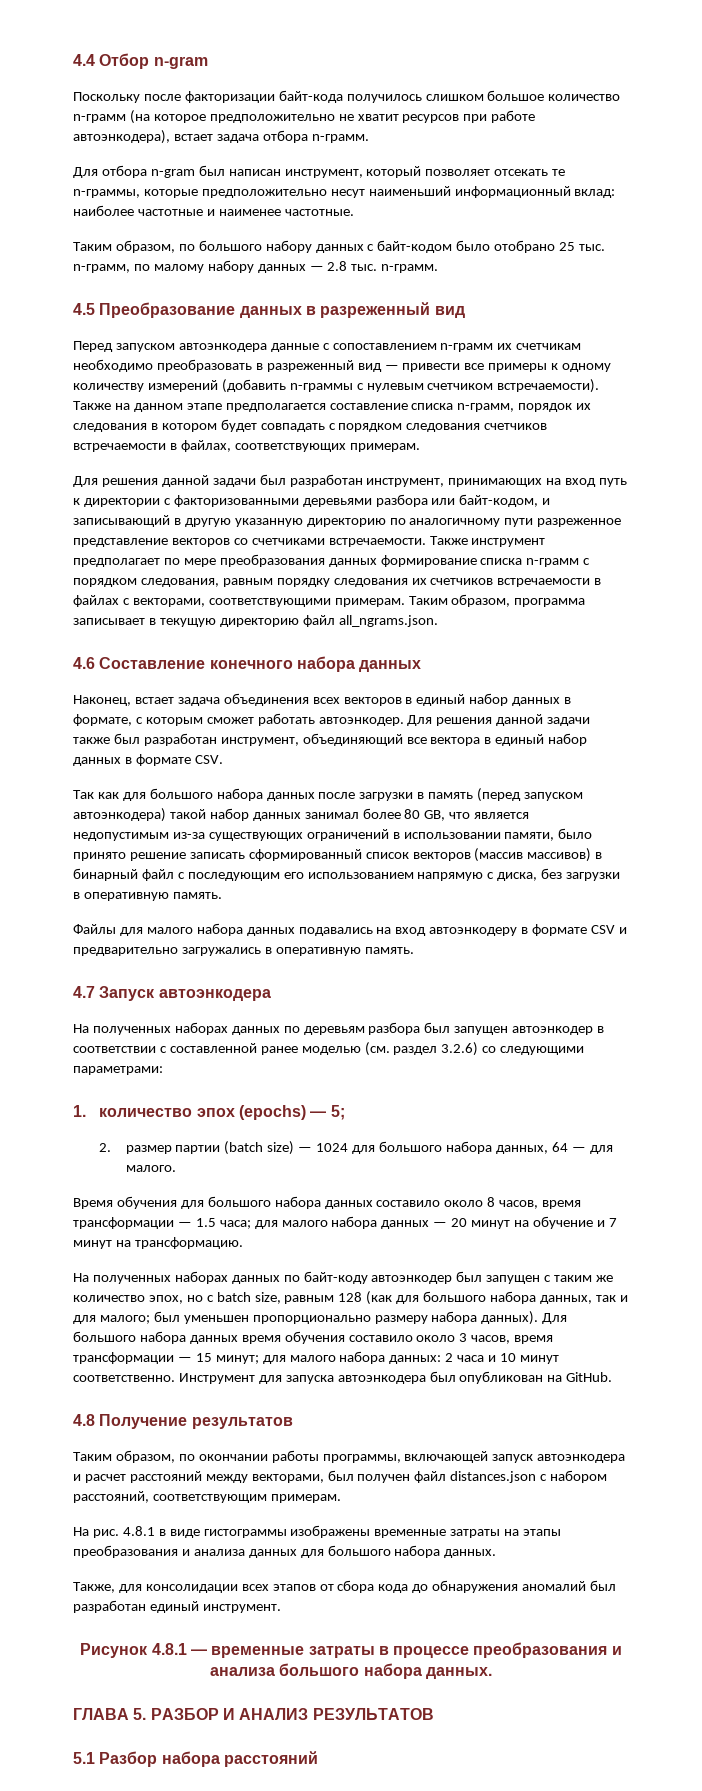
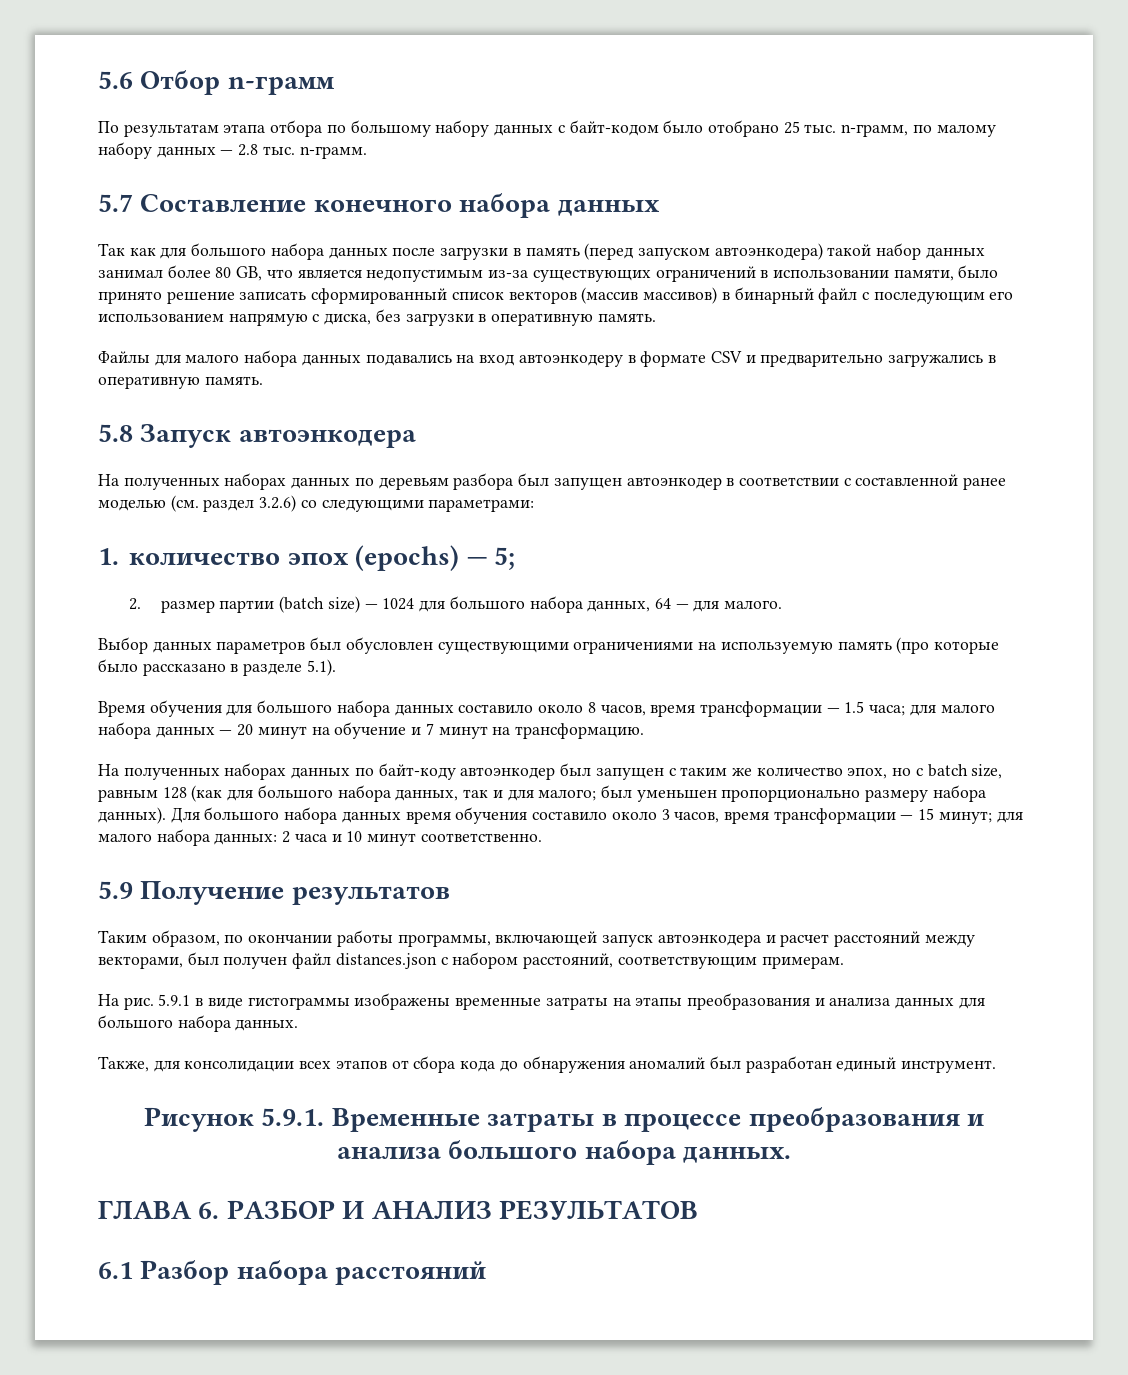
[73,53,208,69] [73,90,621,103] [73,110,536,124] [73,130,369,144] [73,165,566,178] [73,186,616,198] [73,205,354,216] [73,240,262,253] 4.4 Отбор n-gram // Поскольку после факторизации байт-кода получилось слишком большое количество n-грамм (на которое предположительно не хватит ресурсов при работе автоэнкодера), встает задача отбора n-грамм. // Для отбора n-gram был написан инструмент, который позволяет отсекать те n-граммы, которые предположительно несут наименьший информационный вклад: наиболее частотные и наименее частотные. // Таким образом, по большого -> [98,70,335,95] [98,120,431,137] 5.6 Отбор n-грамм // По результатам этапа отбора по большому
[73,302,465,318] [73,341,582,352] [73,359,612,372] [73,379,600,393] [73,401,592,412] [73,419,548,432] [73,440,420,452] [73,474,628,487] [73,494,551,507] [73,515,622,527] [73,536,546,547] [73,554,591,567] [73,578,602,587] [73,594,586,607] [73,615,438,627] [73,656,422,672] [73,693,572,706] [73,713,591,726] [73,733,588,746] [73,754,223,766] 4.5 Преобразование данных в разреженный вид // Перед запуском автоэнкодера данные с сопоставлением n-грамм их счетчикам необходимо преобразовать в разреженный вид — привести все примеры к одному количеству измерений (добавить n-граммы с нулевым счетчиком встречаемости). Также на данном этапе предполагается составление списка n-грамм, порядок их следования в котором будет совпадать с порядком следования счетчиков встречаемости в файлах, соответствующих примерам. // Для решения данной задачи был разработан инструмент, принимающих на вход путь к директории с факторизованными деревьями разбора или байт-кодом, и записывающий в другую указанную директорию по аналогичному пути разреженное представление векторов со счетчиками встречаемости. Также инструмент предполагает по мере преобразования данных формирование списка n-грамм с порядком следования, равным порядку следования их счетчиков встречаемости в файлах с векторами, соответствующими примерам. Таким образом, программа записывает в текущую директорию файл all_ngrams.json. // 4.6 Составление конечного набора данных // Наконец, встает задача объединения всех векторов в единый набор данных в формате, с которым сможет работать автоэнкодер. Для решения данной задачи также был разработан инструмент, объединяющий все вектора в единый набор данных в формате CSV. -> [98,193,660,218] 5.7 Составление конечного набора данных
[73,986,95,998] 4.7 -> [98,424,133,442] 5.8
(176, 1168) none -> [98,637,999,654] [98,659,336,676] // Выбор данных параметров был обусловлен существующими ограничениями на используемую память (про которые было рассказано в разделе 5.1).
[178,1371,613,1384] [73,1414,95,1426] Инструмент для запуска автоэнкодера был опубликован на GitHub. // 4.8 -> [98,881,133,899] // 5.9
[122,1526,155,1536] 4.8.1 -> [158,994,191,1006] 5.9.1
[151,1643,305,1658] 4.8.1 — временные -> [261,1108,480,1132] 5.9.1. Временные
[133,1708,147,1720] 5. -> [198,1202,220,1219] 6.
[73,1752,95,1764] 5.1 -> [98,1262,133,1279] 6.1

